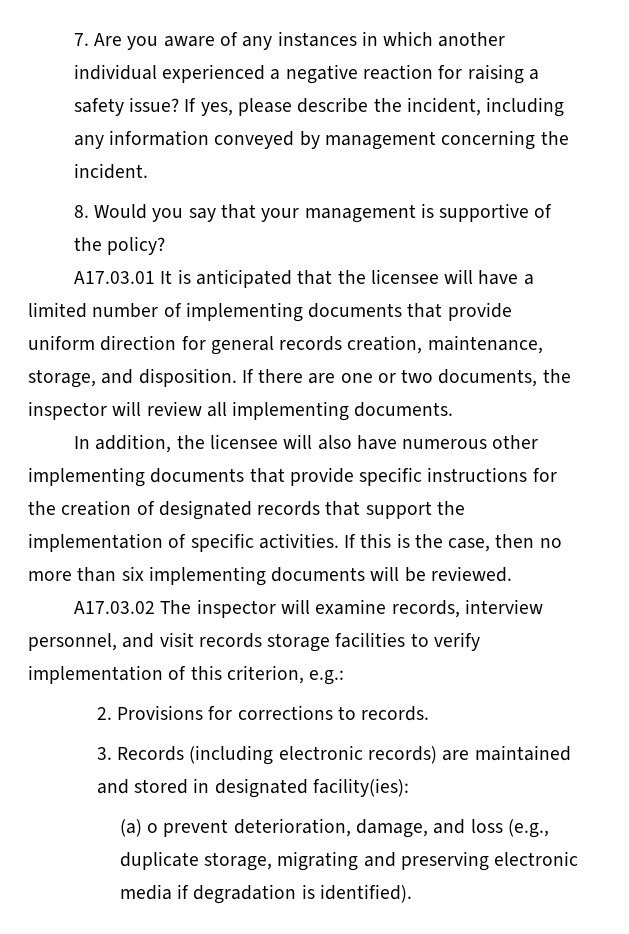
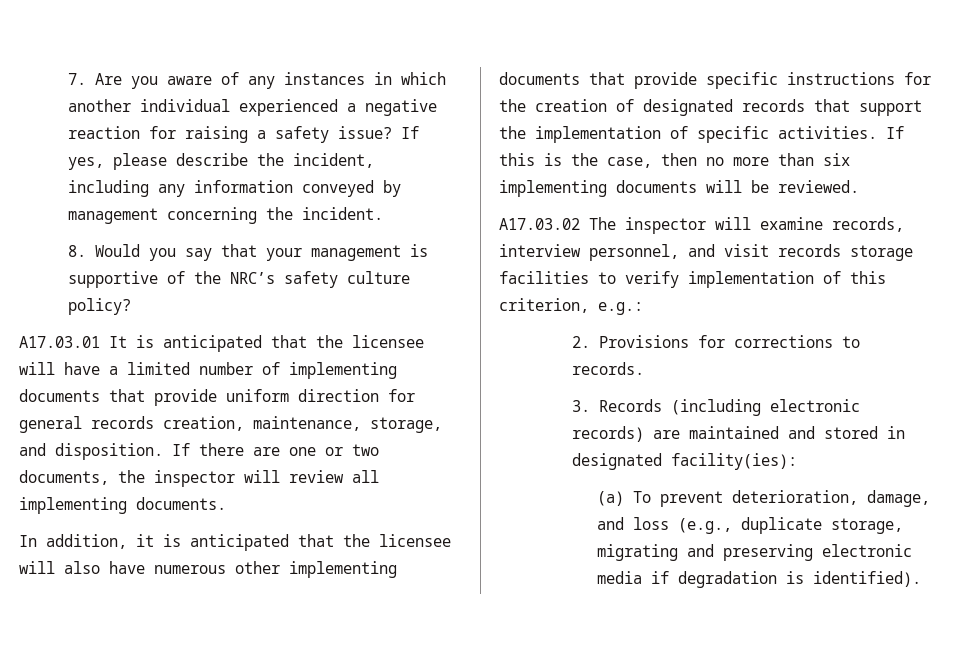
(102, 244) none -> [229,271,410,288] NRC’s safety culture
(172, 443) none -> [136,534,334,551] it is anticipated that
[147,823,159,833] o -> [632,491,651,503] To

